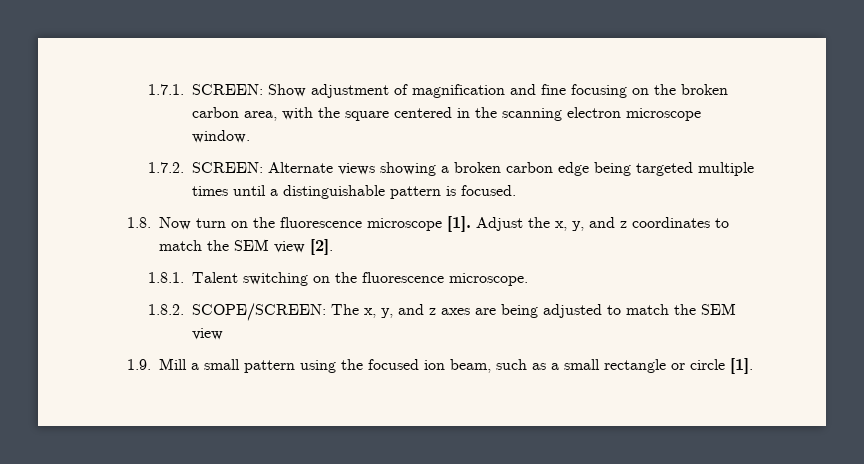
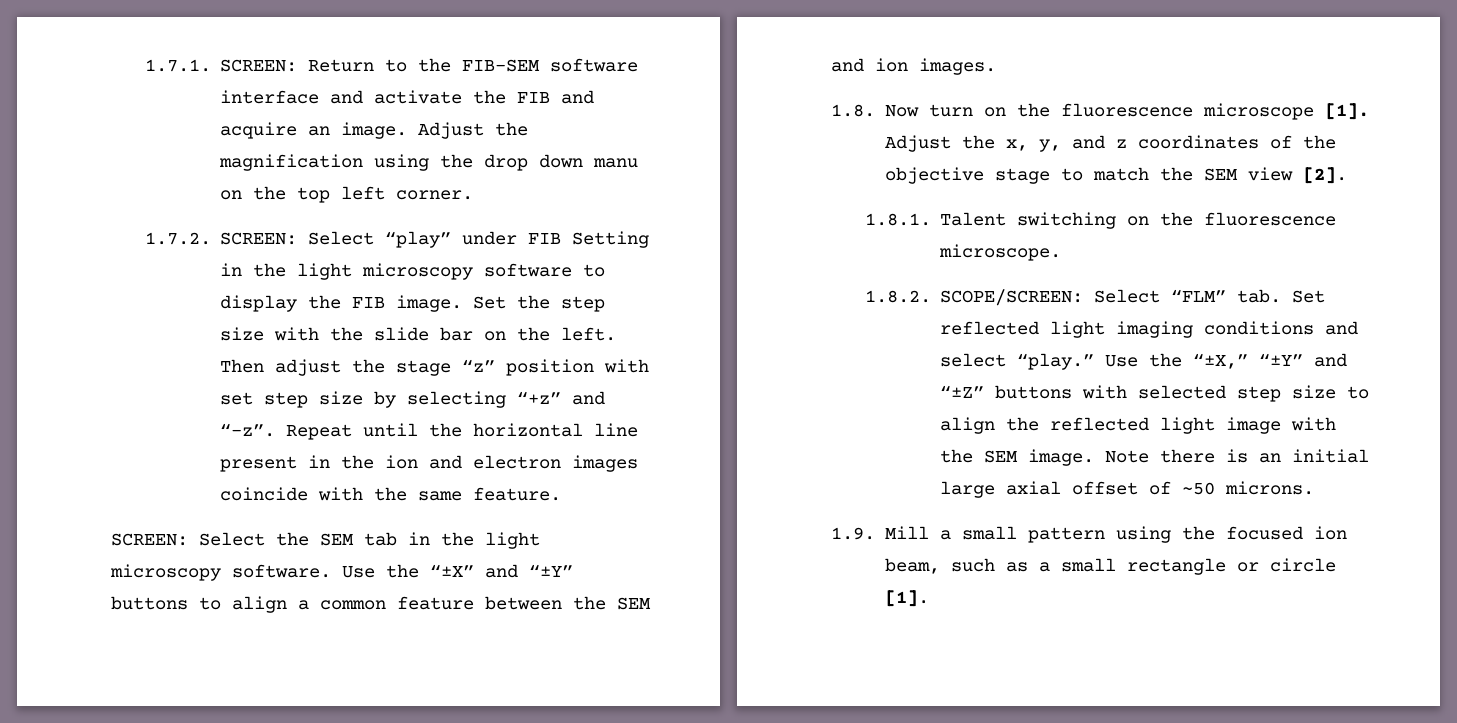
[268,84,729,98] [192,107,702,121] [192,130,251,143] [148,162,755,176] [192,185,517,199] Show adjustment of magnification and fine focusing on the broken carbon area, with the square centered in the scanning electron microscope window. // 1.7.2. SCREEN: Alternate views showing a broken carbon edge being targeted multiple times until a distinguishable pattern is focused. -> [307,58,638,72] [219,90,594,104] [219,122,528,139] [218,154,638,171] [219,186,473,203] [144,231,649,248] [219,263,605,280] [219,295,605,312] [219,327,616,341] [219,359,649,376] [219,391,605,408] [219,423,638,440] [219,455,638,472] [219,487,561,501] [111,532,541,549] [110,564,574,581] [111,596,652,613] [831,58,997,75] Return to the FIB-SEM software interface and activate the FIB and acquire an image. Adjust the magnification using the drop down manu on the top left corner. // 1.7.2. SCREEN: Select “play” under FIB Setting in the light microscopy software to display the FIB image. Set the step size with the slide bar on the left. Then adjust the stage “z” position with set step size by selecting “+z” and “-z”. Repeat until the horizontal line present in the ion and electron images coincide with the same feature. // SCREEN: Select the SEM tab in the light microscopy software. Use the “±X” and “±Y” buttons to align a common feature between the SEM and ion images.
(711, 222) none -> [1269,135,1336,149] [884,167,1050,184] of the objective stage
[331,303,737,318] [192,328,224,340] The x, y, and z axes are being adjusted to match the SEM view -> [1093,289,1325,303] [939,321,1358,338] [939,353,1347,370] [939,385,1369,402] [939,417,1336,434] [939,449,1369,466] [939,481,1314,498] Select “FLM” tab. Set reflected light imaging conditions and select “play.” Use the “±X,” “±Y” and “±Z” buttons with selected step size to align the reflected light image with the SEM image. Note there is an initial large axial offset of ~50 microns.

